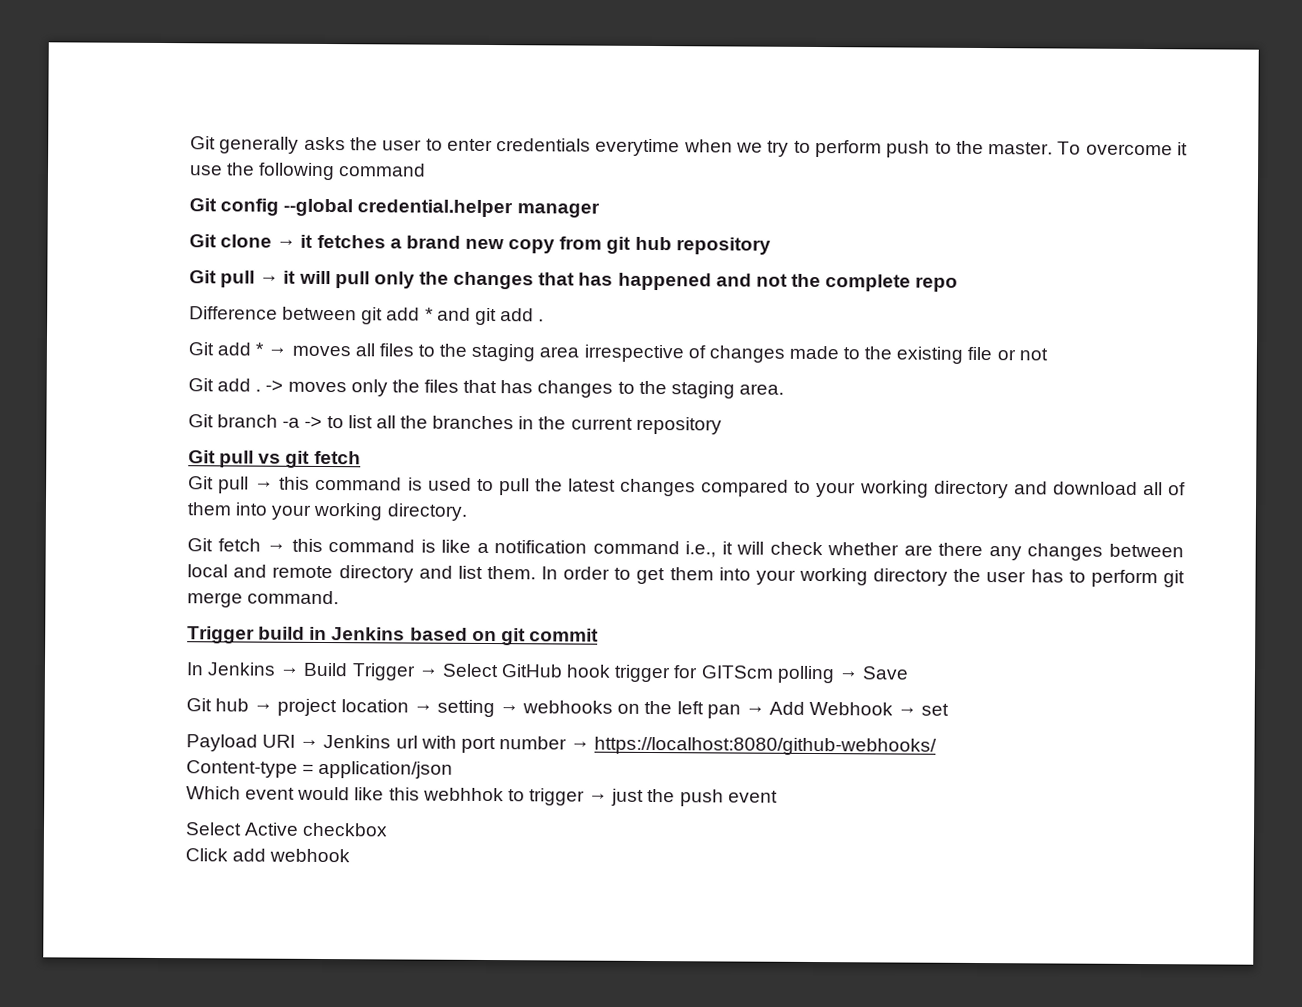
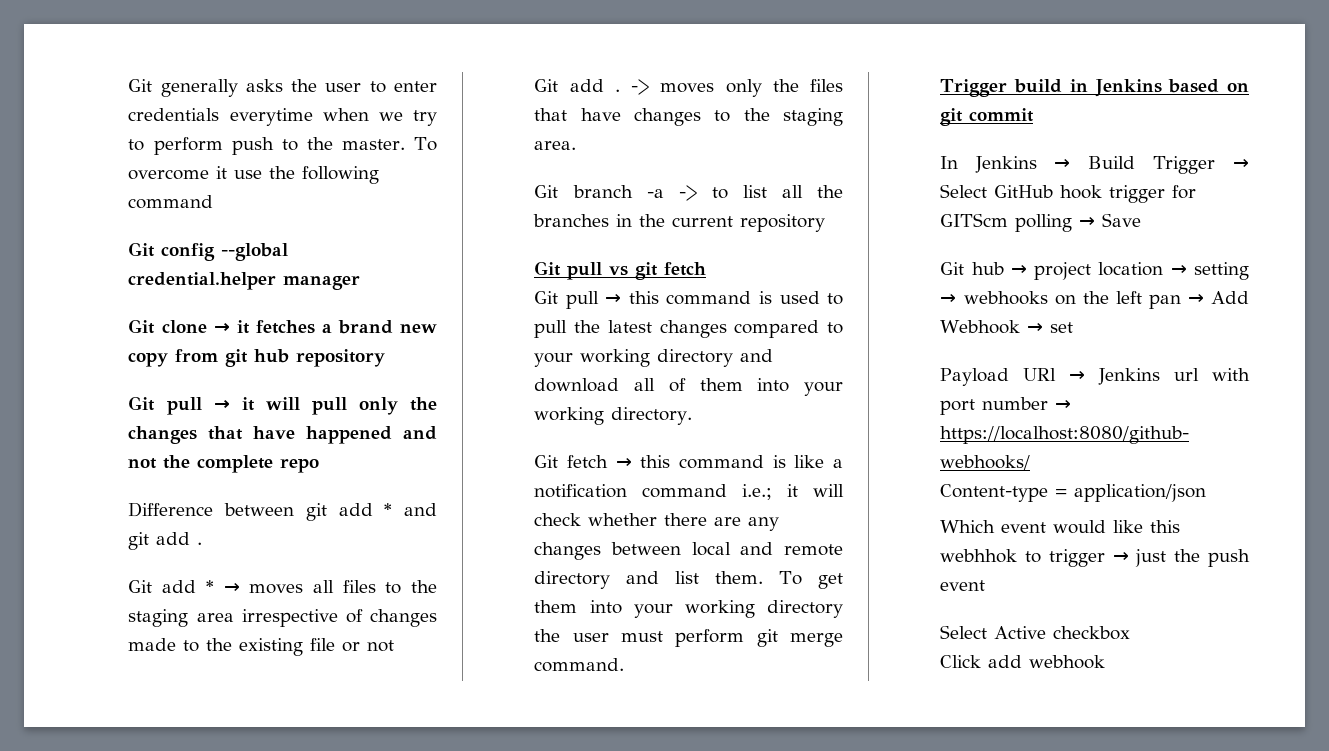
[578,272,614,286] has -> [253,426,296,439] have
[500,380,534,394] has -> [580,108,621,121] have
[685,541,717,558] i.e., -> [742,484,773,500] i.e.;
[903,542,984,557] are there -> [664,513,742,526] there are
[541,566,632,580] In order to -> [779,571,803,585] To
[1030,569,1086,583] has to -> [621,631,664,642] must

